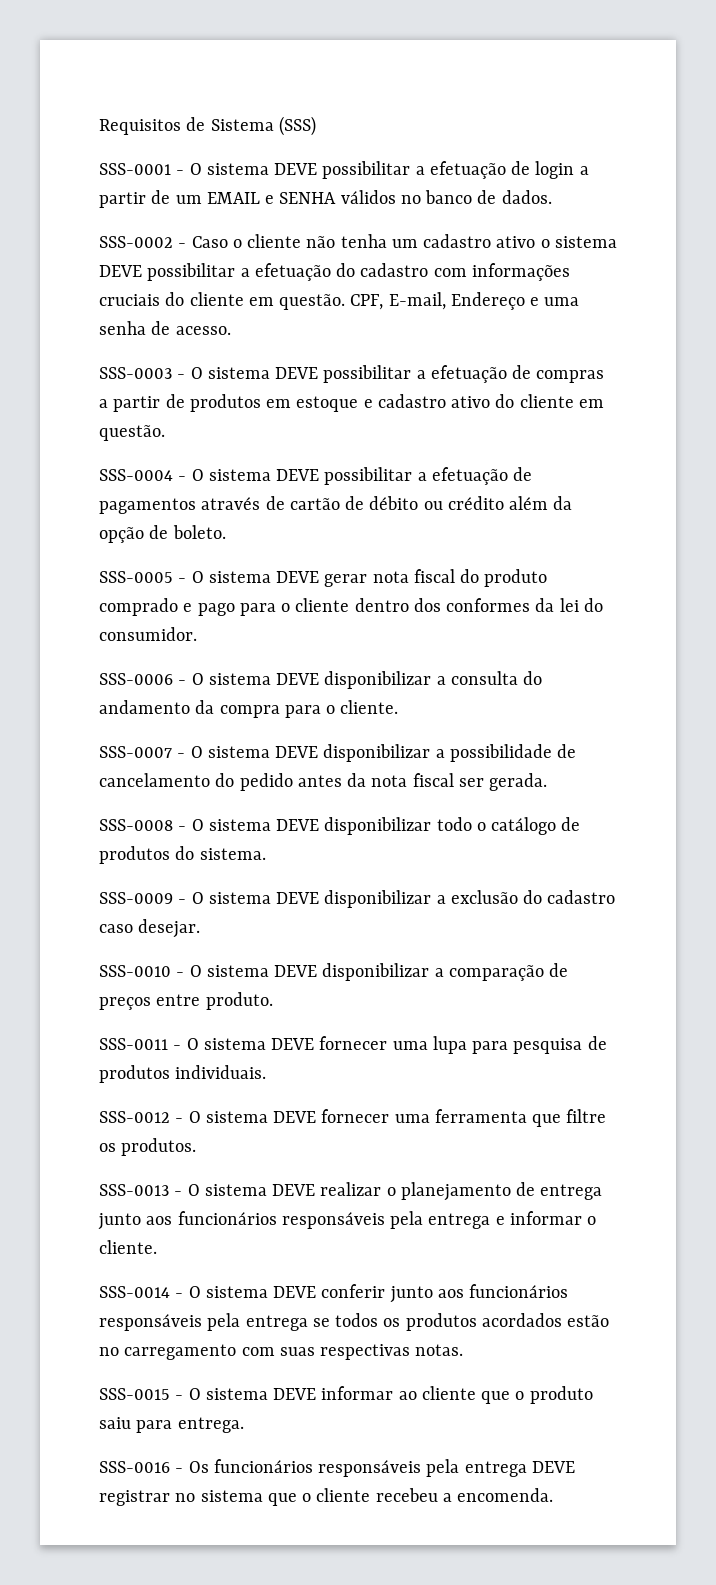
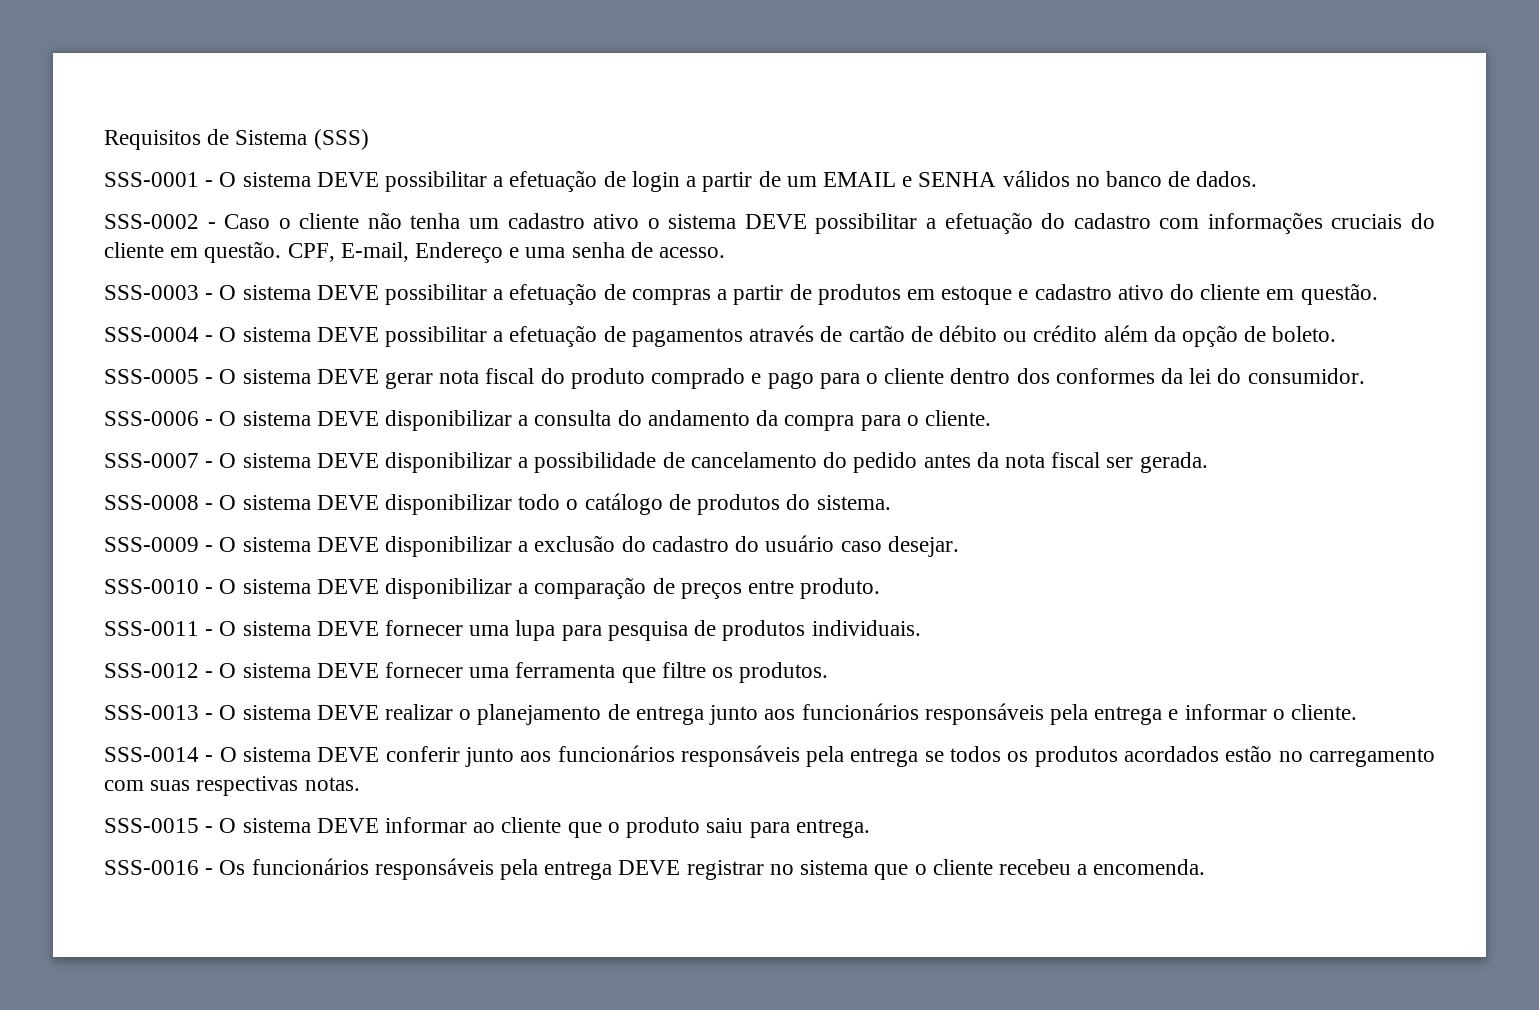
(616, 897) none -> [735,535,835,552] do usuário

